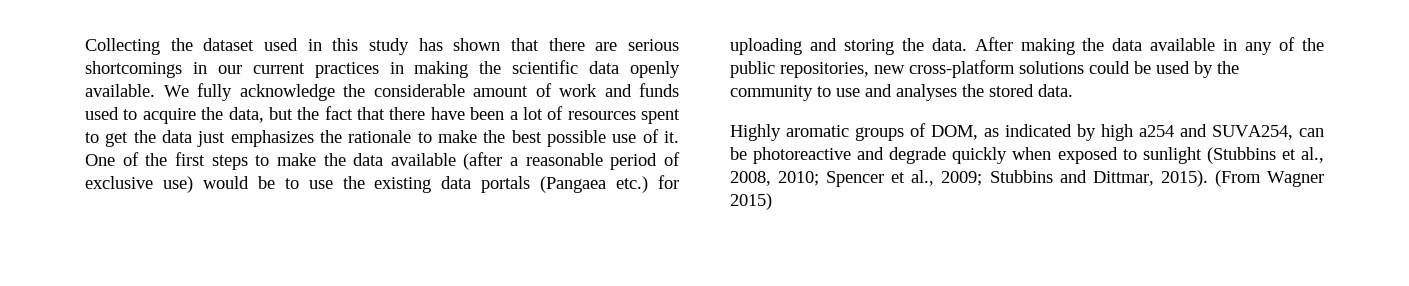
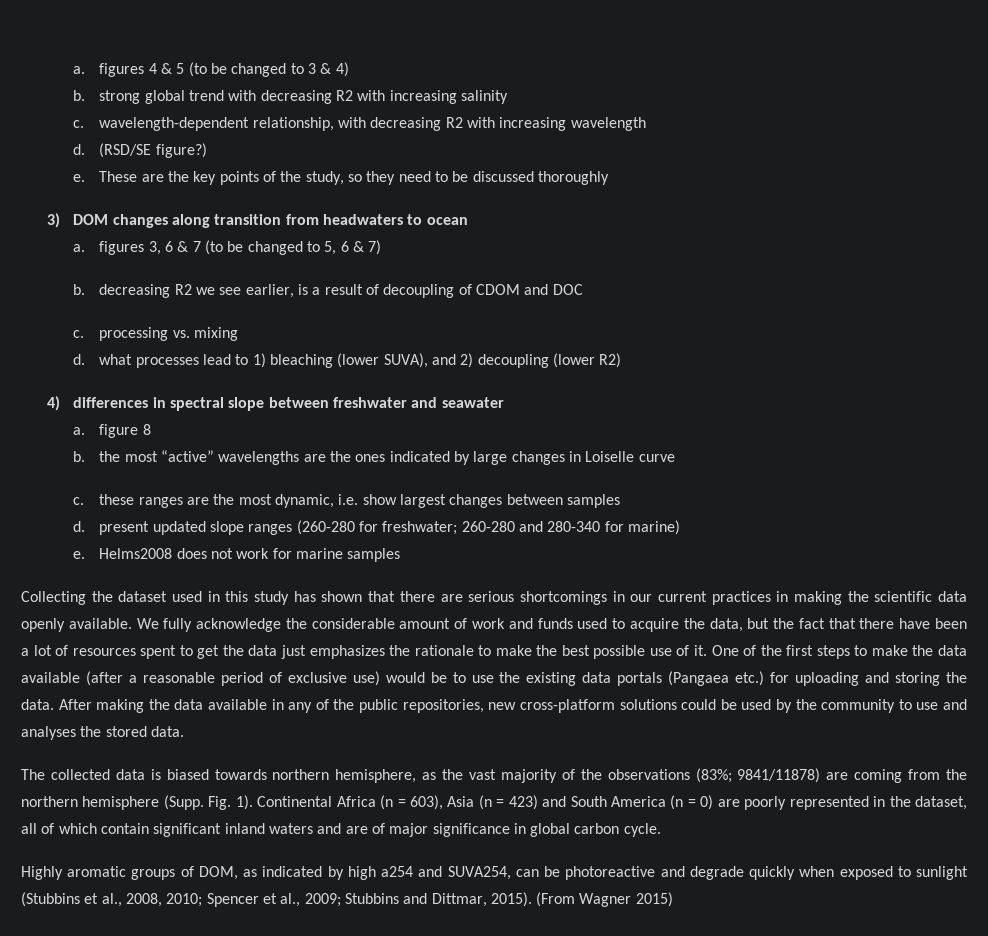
(85, 46) none -> [73,62,349,77] [73,90,509,104] [73,117,646,131] [73,143,207,158] [73,171,609,185] [47,213,468,228] [73,240,382,255] [73,284,583,298] [73,327,239,341] [73,353,622,368] [47,396,504,411] [73,424,151,438] [73,450,675,465] [73,494,620,508] [73,520,680,535] [73,548,401,562] a. figures 4 & 5 (to be changed to 3 & 4) // b. strong global trend with decreasing R2 with increasing salinity // c. wavelength-dependent relationship, with decreasing R2 with increasing wavelength // d. (RSD/SE figure?) // e. These are the key points of the study, so they need to be discussed thoroughly // 3) DOM changes along transition from headwaters to ocean // a. figures 3, 6 & 7 (to be changed to 5, 6 & 7) // b. decreasing R2 we see earlier, is a result of decoupling of CDOM and DOC // c. processing vs. mixing // d. what processes lead to 1) bleaching (lower SUVA), and 2) decoupling (lower R2) // 4) differences in spectral slope between freshwater and seawater // a. figure 8 // b. the most “active” wavelengths are the ones indicated by large changes in Loiselle curve // c. these ranges are the most dynamic, i.e. show largest changes between samples // d. present updated slope ranges (260-280 for freshwater; 260-280 and 280-340 for marine) // e. Helms2008 does not work for marine samples //
(1073, 90) none -> [21,768,967,783] [21,795,968,810] [21,823,661,837] // The collected data is biased towards northern hemisphere, as the vast majority of the observations (83%; 9841/11878) are coming from the northern hemisphere (Supp. Fig. 1). Continental Africa (n = 603), Asia (n = 423) and South America (n = 0) are poorly represented in the dataset, all of which contain significant inland waters and are of major significance in global carbon cycle.

